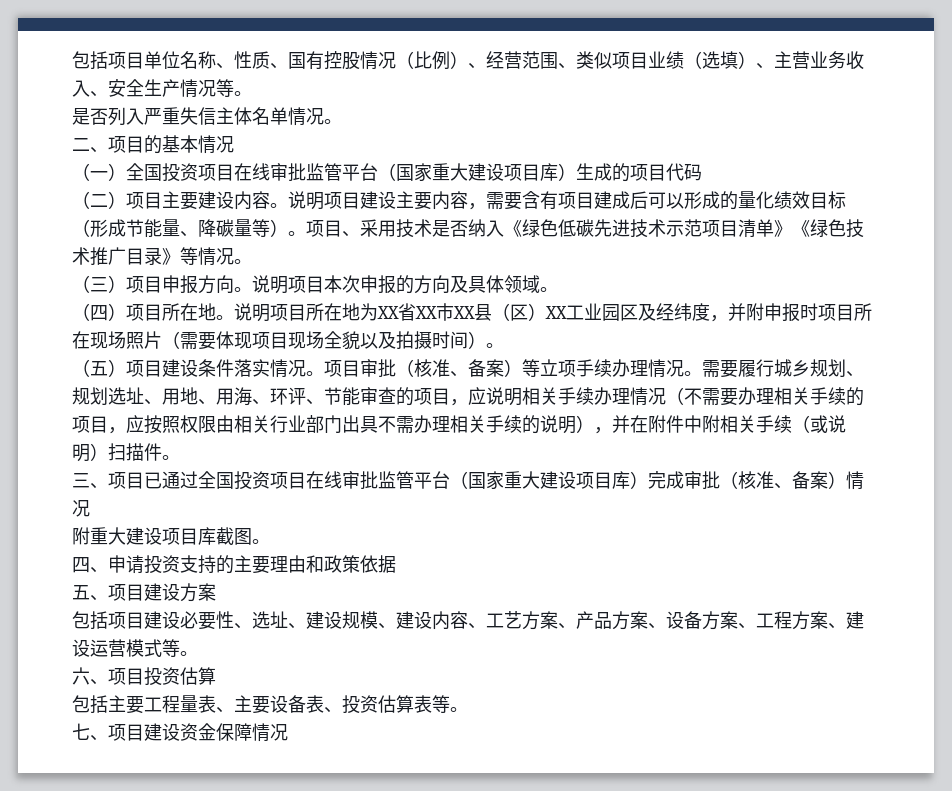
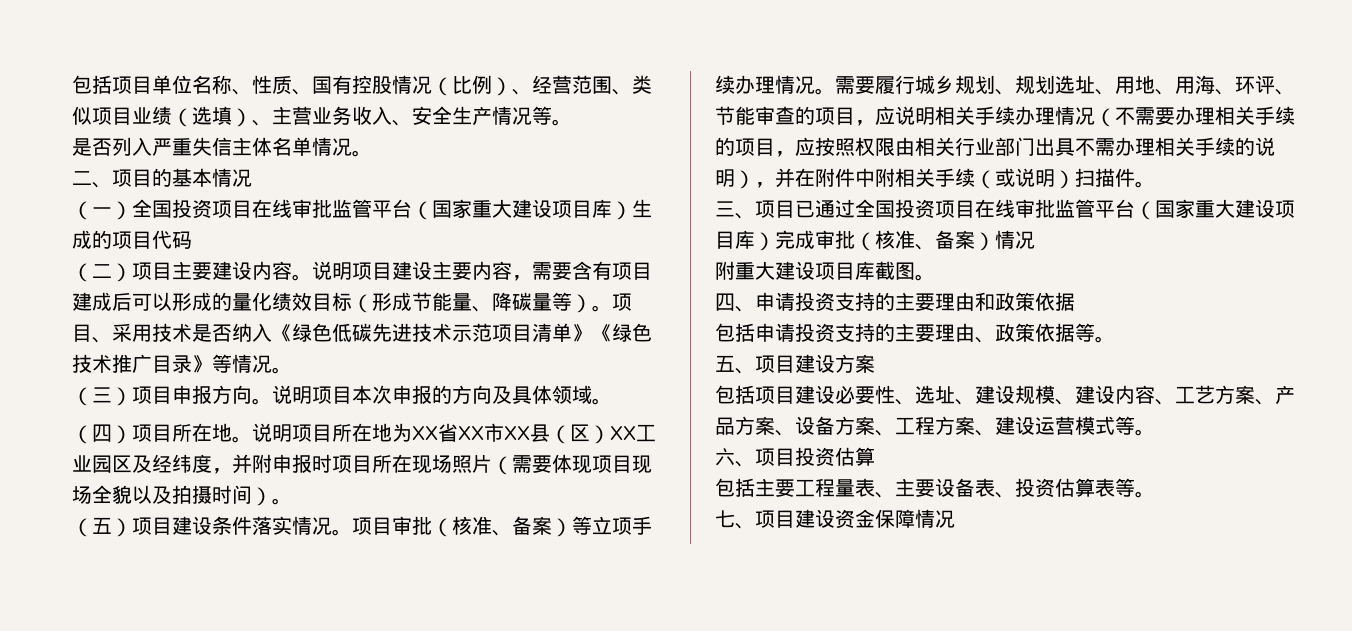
(396, 564) none -> [715,323,1115,343] // 包括申请投资支持的主要理由、政策依据等。

